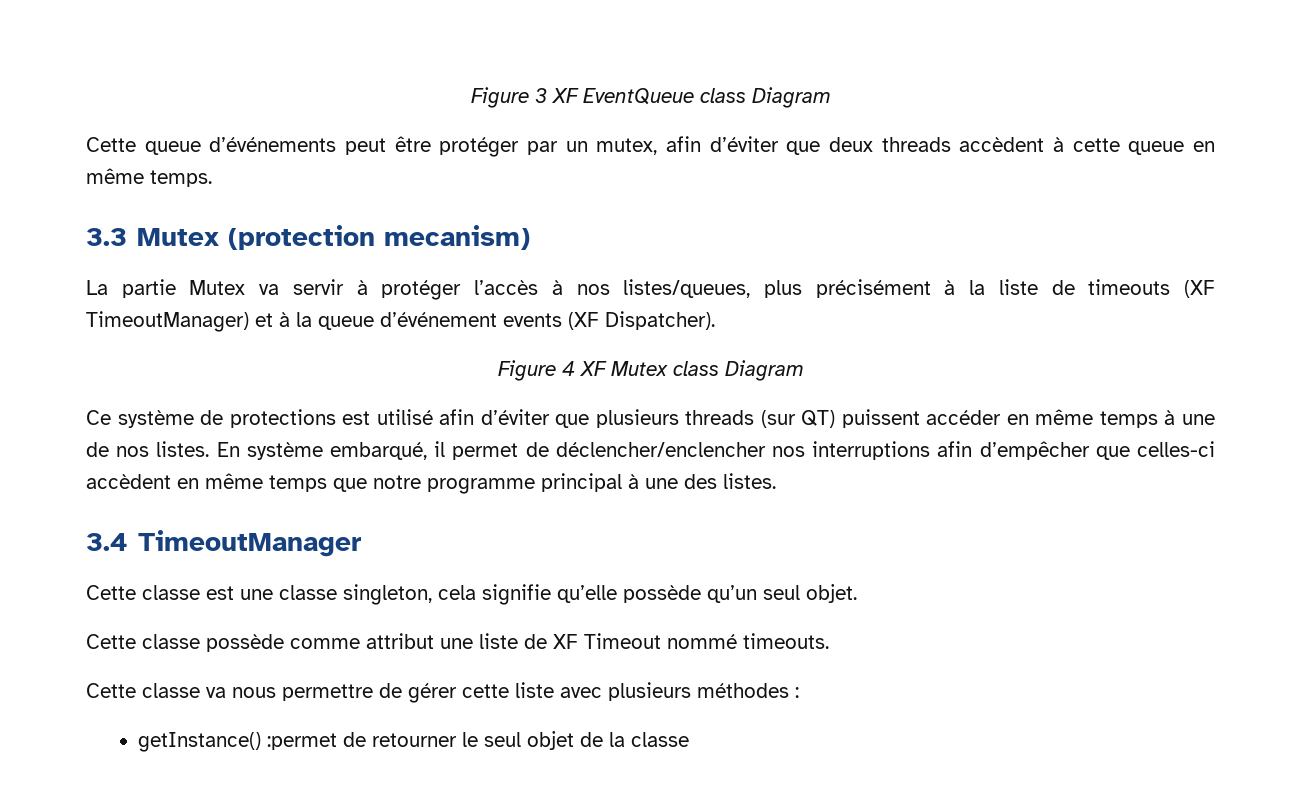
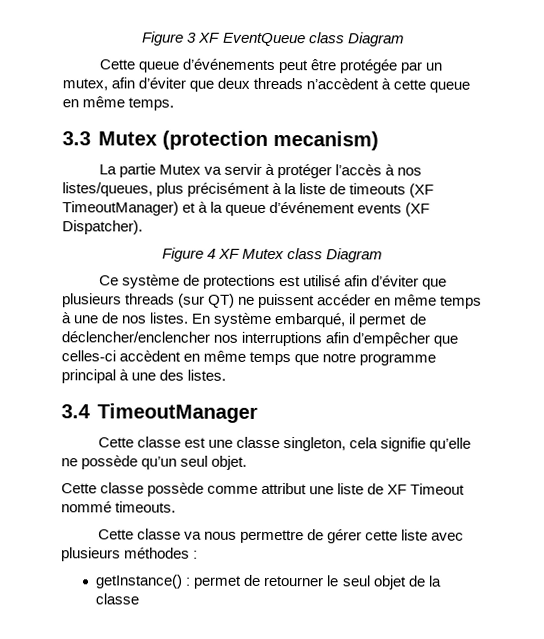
[439,137,520,157] protéger -> [338,59,397,74] protégée
[959,137,1045,152] accèdent -> [306,78,380,90] n’accèdent
(836, 419) none -> [238,296,256,305] ne
(617, 594) none -> [61,458,78,467] ne
[267,733,338,750] :permet -> [185,575,243,589] : permet

